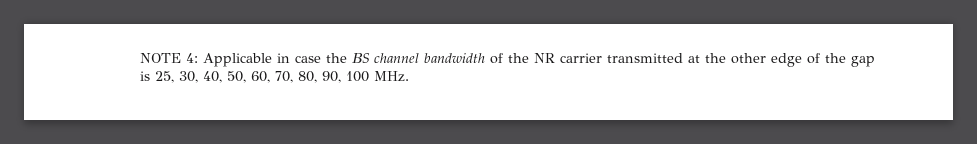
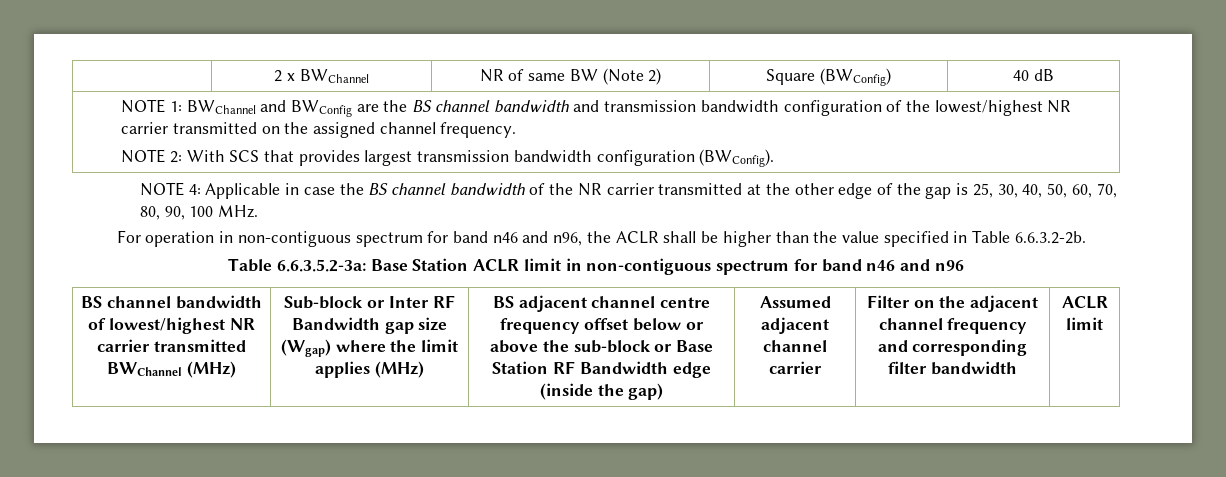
(139, 58) none -> [274,69,369,83] [479,68,662,85] [766,68,891,86] [1013,69,1054,81] [121,99,1072,117] [121,122,517,138] [121,149,775,167] | 2 x BWChannel | NR of same BW (Note 2) | Square (BWConfig) | 40 dB // NOTE 1: BWChannel and BWConfig are the BS channel bandwidth and transmission bandwidth configuration of the lowest/highest NR carrier transmitted on the assigned channel frequency. // NOTE 2: With SCS that provides largest transmission bandwidth configuration (BWConfig). //
(409, 76) none -> [116,230,1086,247] [228,258,964,275] [81,295,262,309] [88,317,255,334] [97,339,246,352] [107,361,236,378] [284,295,455,309] [291,317,448,334] [280,339,459,357] [315,361,424,378] [492,295,711,312] [500,318,704,334] [490,340,713,353] [492,361,711,378] [539,383,664,400] [759,296,831,308] [761,317,829,334] [763,340,827,352] [769,361,822,374] [866,295,1039,312] [878,318,1028,334] [877,339,1028,356] [888,361,1017,375] [1061,296,1108,309] [1066,317,1103,330] // For operation in non-contiguous spectrum for band n46 and n96, the ACLR shall be higher than the value specified in Table 6.6.3.2-2b. // Table 6.6.3.5.2-3a: Base Station ACLR limit in non-contiguous spectrum for band n46 and n96 // BS channel bandwidth of lowest/highest NR carrier transmitted BWChannel (MHz) | Sub-block or Inter RF Bandwidth gap size (Wgap) where the limit applies (MHz) | BS adjacent channel centre frequency offset below or above the sub-block or Base Station RF Bandwidth edge (inside the gap) | Assumed adjacent channel carrier | Filter on the adjacent channel frequency and corresponding filter bandwidth | ACLR limit

